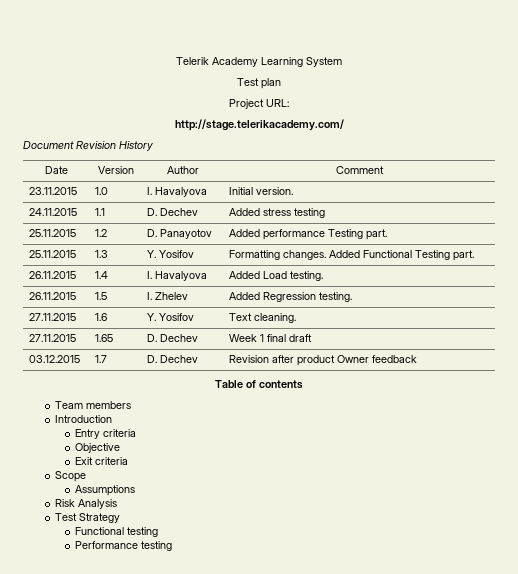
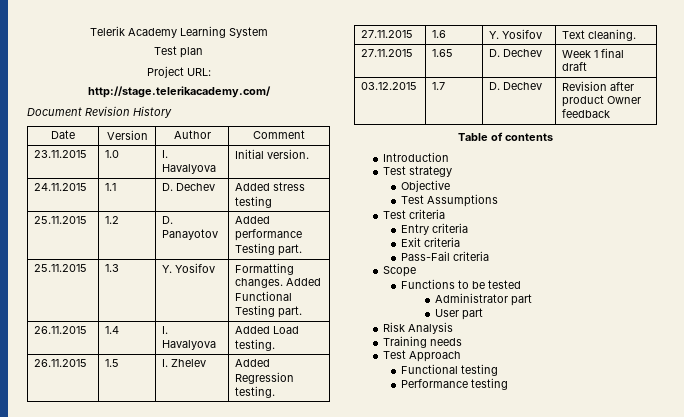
[54,401,131,409] [54,415,112,423] Team members // Introduction -> [383,152,450,162] [383,166,453,177] [400,180,450,192] [400,194,498,207] [383,209,446,219] Introduction // Test strategy // Objective // Test Assumptions // Test criteria
[74,443,120,453] [74,457,93,465] Objective // Exit -> [400,237,460,247] [400,251,450,261] Exit criteria // Pass-Fail
[74,485,135,496] Assumptions -> [400,279,521,289] [434,293,532,306] [434,308,483,320] Functions to be tested // Administrator part // User part
[54,513,120,523] // Test Strategy -> [383,336,463,348] [383,350,462,362] // Training needs // Test Approach

